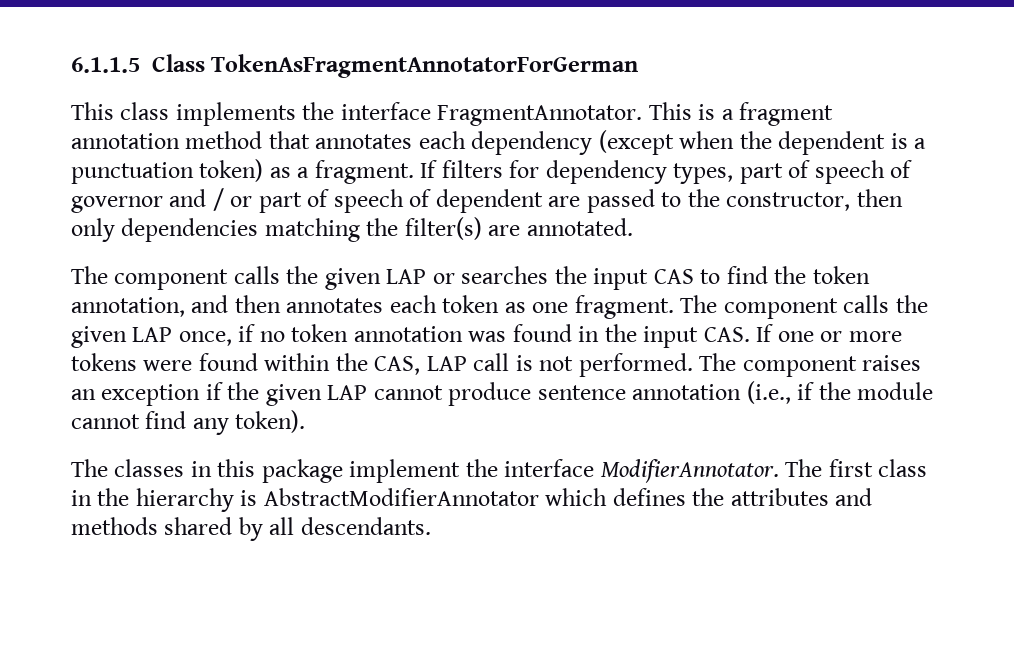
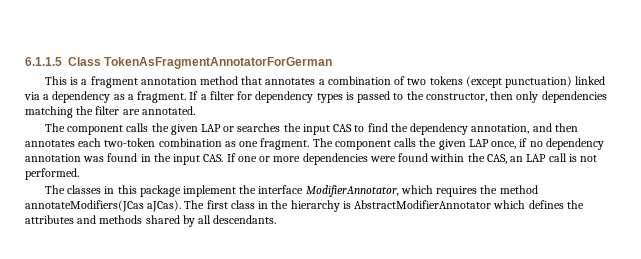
[120,102,692,126] class implements the interface FragmentAnnotator. This -> (67, 80) none
[418,130,927,155] [71,159,913,184] [71,188,581,213] each dependency (except when the dependent is a punctuation token) as a fragment. If filters for dependency types, part of speech of governor and / or part of speech of dependent are -> [318,76,606,88] [24,91,354,103] a combination of two tokens (except punctuation) linked via a dependency as a fragment. If a filter for dependency types is
[404,217,482,240] filter(s) -> [95,106,120,115] filter
[812,266,870,284] token -> [410,123,469,135] dependency
[442,295,500,313] token -> [104,138,222,147] two-token combination
[291,324,349,342] token -> [545,138,604,150] dependency
[71,353,137,371] tokens -> [302,153,368,165] dependencies
(421, 365) none -> [510,156,524,162] an
[699,353,922,377] [71,381,934,406] [71,410,306,435] The component raises an exception if the given LAP cannot produce sentence annotation (i.e., if the module cannot find any token). -> (79, 174) none
[600,459,779,483] ModifierAnnotator. -> [305,185,538,197] [25,200,182,212] ModifierAnnotator, which requires the method annotateModifiers(JCas aJCas).

